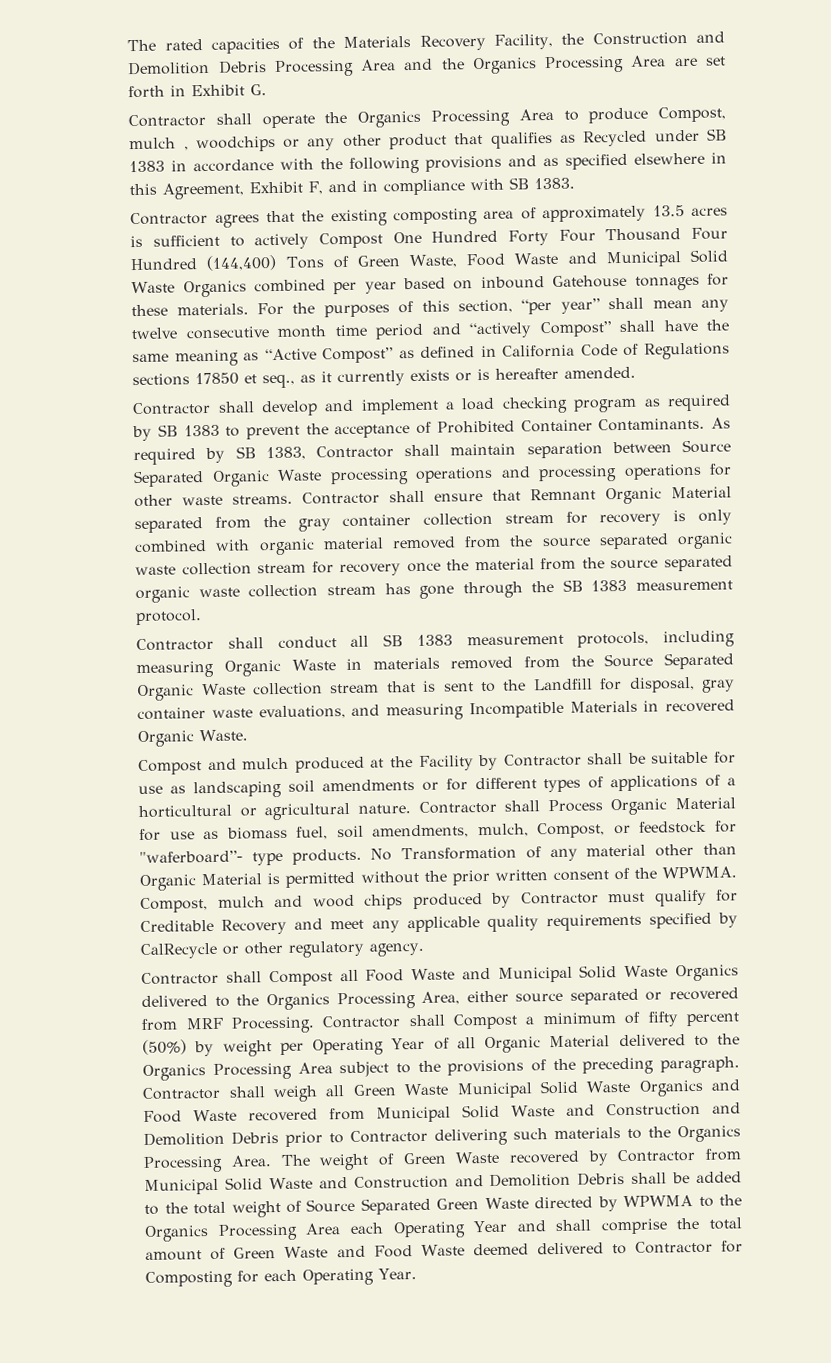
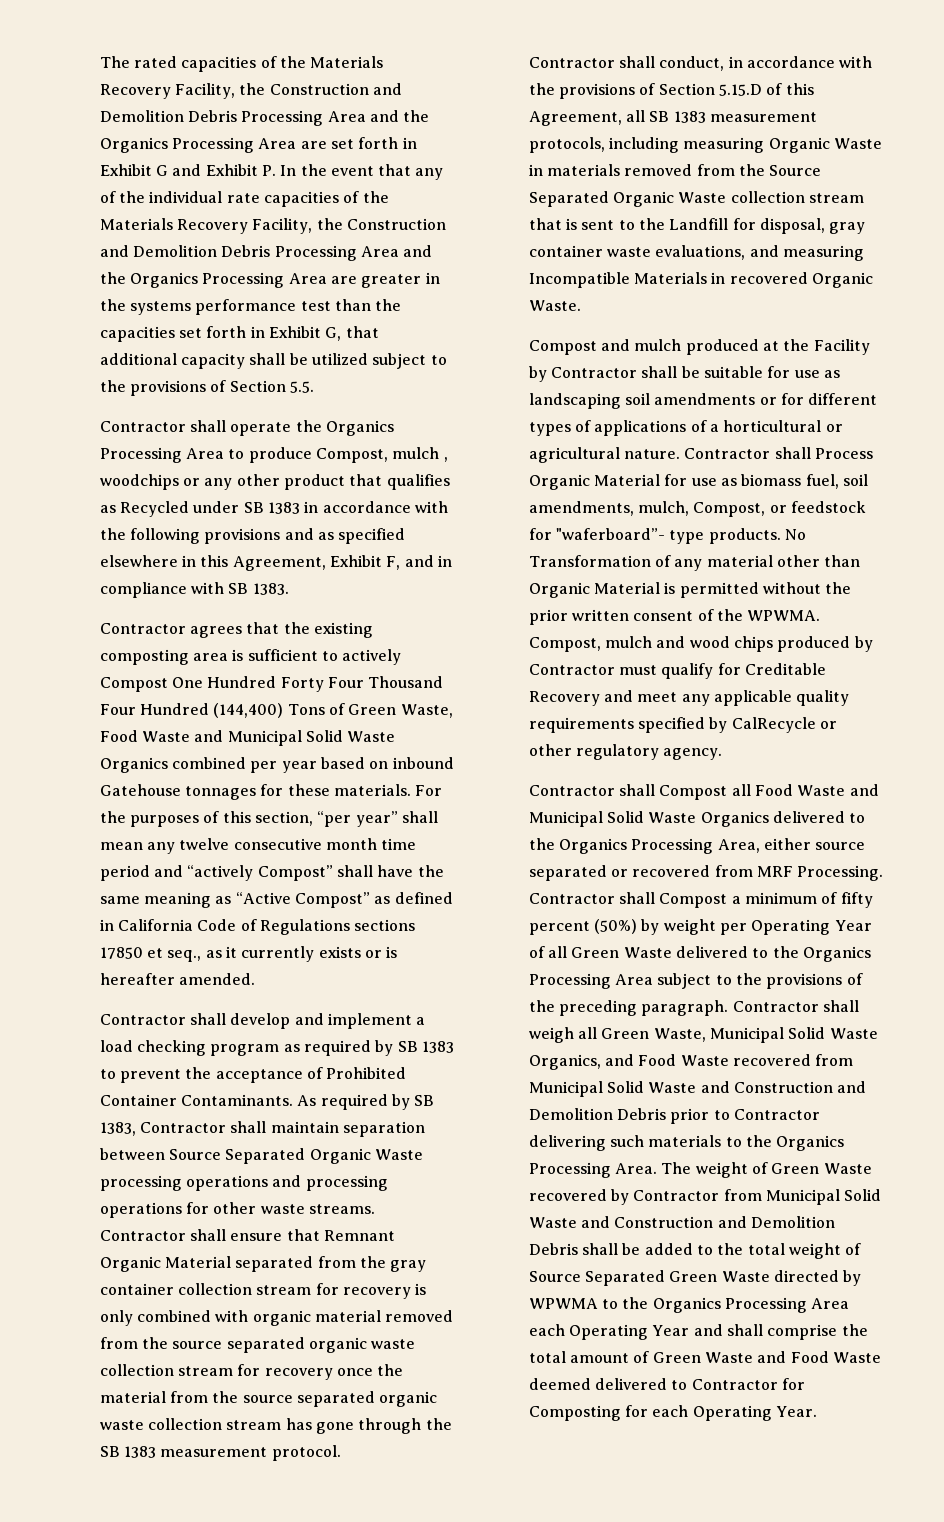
[250,84,268,96] G. -> [155,164,444,180] [99,191,389,207] [99,218,446,234] [99,245,433,261] [99,272,440,288] [99,299,402,315] [99,326,379,342] [99,353,447,369] [99,380,314,396] G and Exhibit P. In the event that any of the individual rate capacities of the Materials Recovery Facility, the Construction and Demolition Debris Processing Area and the Organics Processing Area are greater in the systems performance test than the capacities set forth in Exhibit G, that additional capacity shall be utilized subject to the provisions of Section 5.5.
[520,205,728,223] of approximately 13.5 acres -> (228, 657) none
[277,636,337,649] conduct -> [659,56,873,71] [528,83,814,99] [528,111,622,126] conduct, in accordance with the provisions of Section 5.15.D of this Agreement,
[484,1035,611,1054] Organic Material -> [571,947,672,958] Green Waste
[404,1079,704,1099] Waste Municipal Solid Waste Organics -> [653,1027,878,1043] [528,1054,601,1070] Waste, Municipal Solid Waste Organics,

